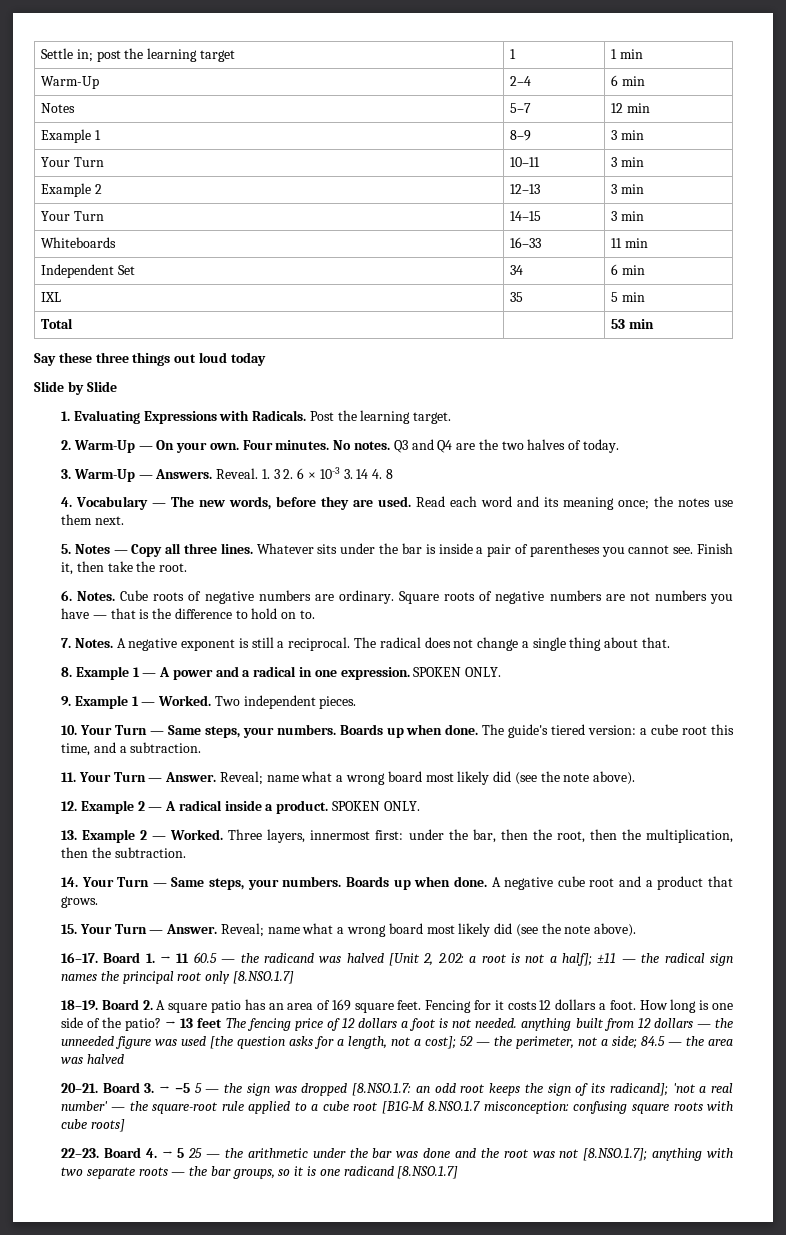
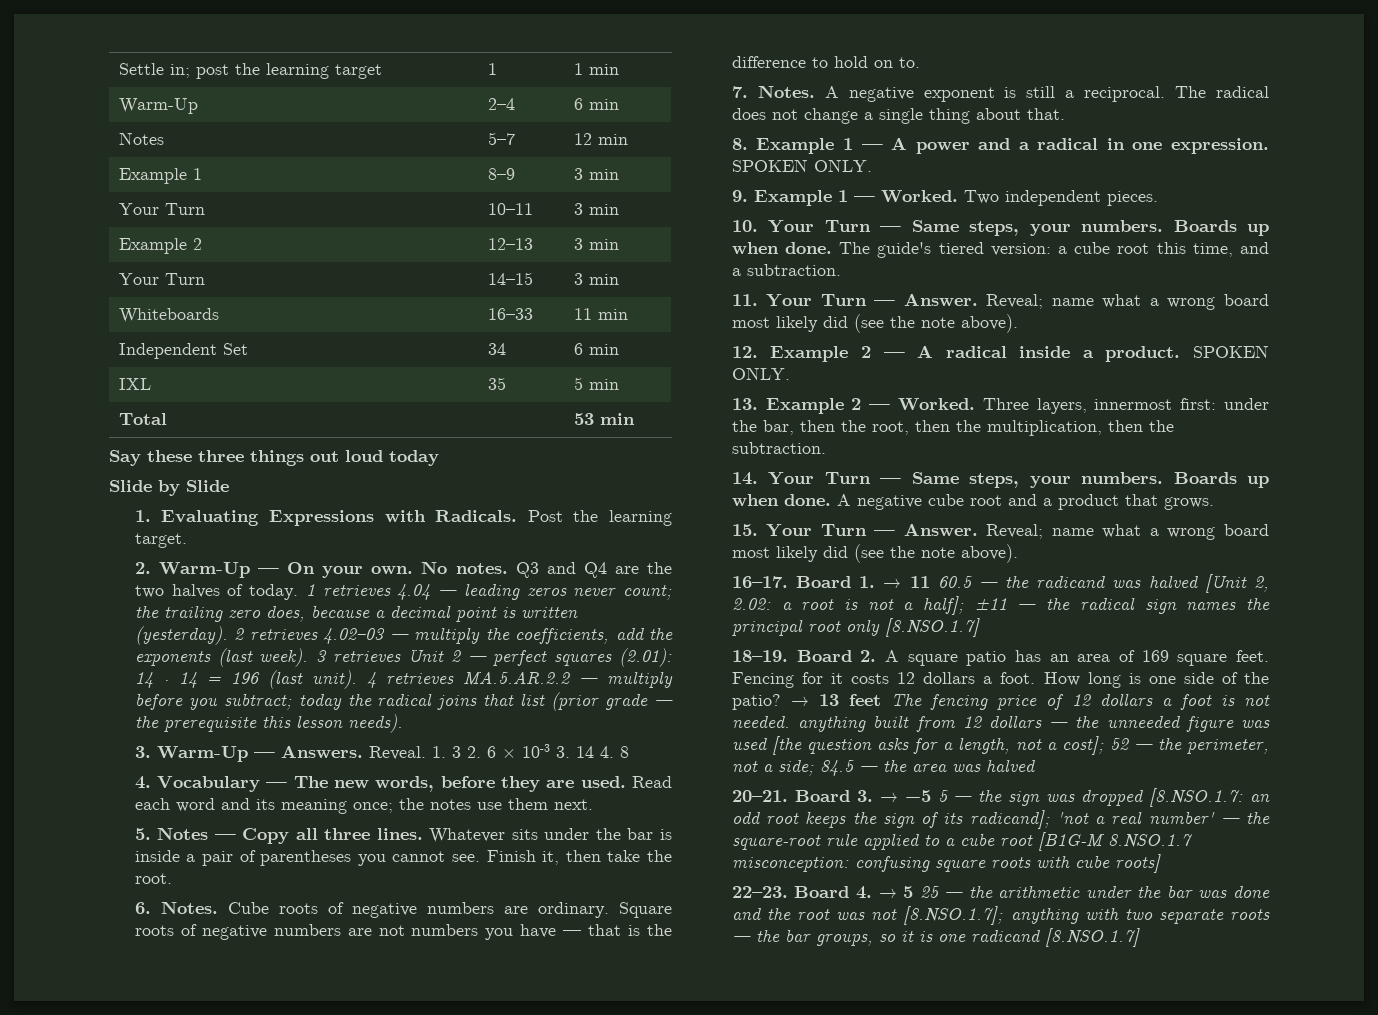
[242,440,330,450] Four minutes. -> (414, 570) none
(619, 446) none -> [305,583,673,600] [134,605,578,622] [134,626,673,645] [134,648,672,667] [134,670,673,689] [134,692,673,711] [134,714,403,733] 1 retrieves 4.04 — leading zeros never count; the trailing zero does, because a decimal point is written (yesterday). 2 retrieves 4.02–03 — multiply the coefficients, add the exponents (last week). 3 retrieves Unit 2 — perfect squares (2.01): 14 · 14 = 196 (last unit). 4 retrieves MA.5.AR.2.2 — multiply before you subtract; today the radical joins that list (prior grade — the prerequisite this lesson needs).

